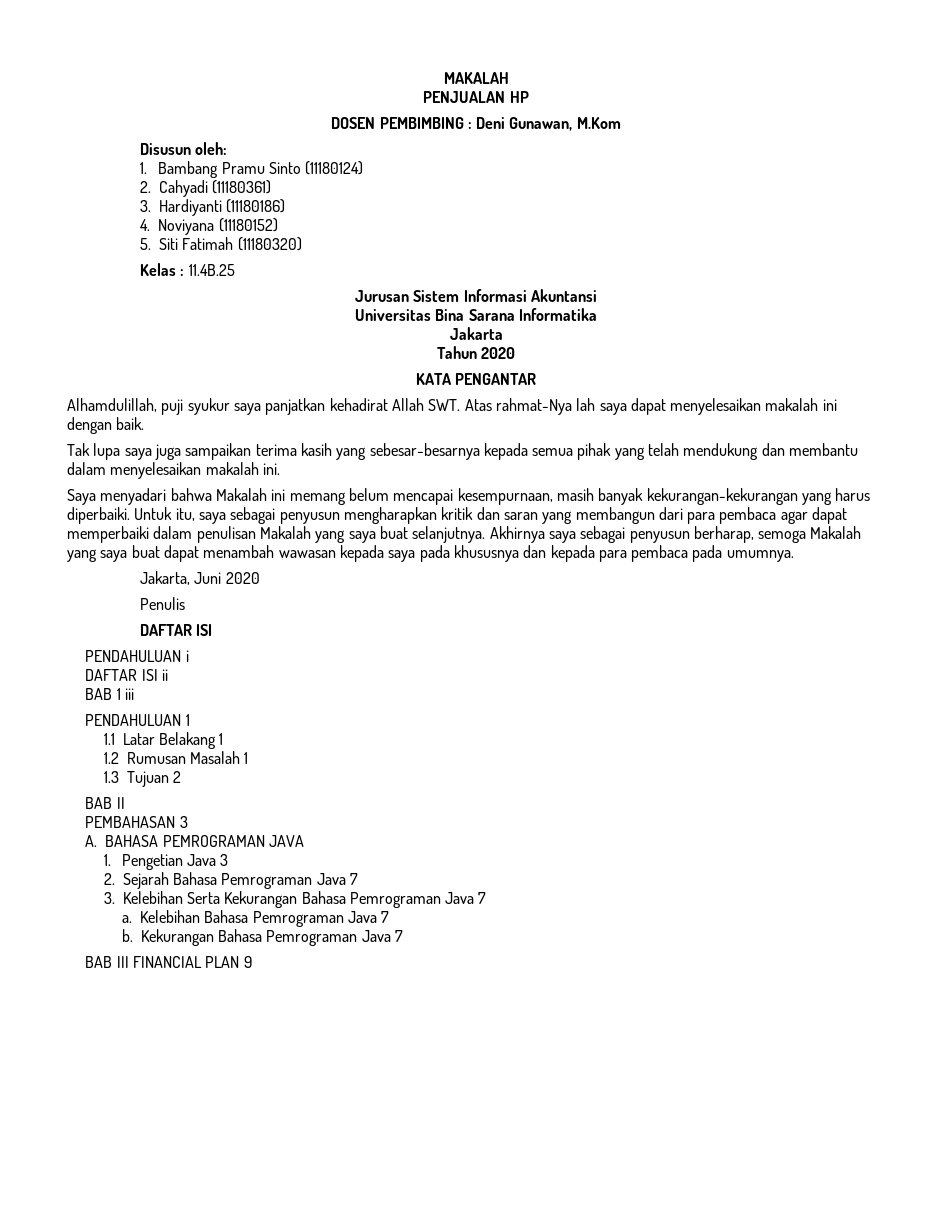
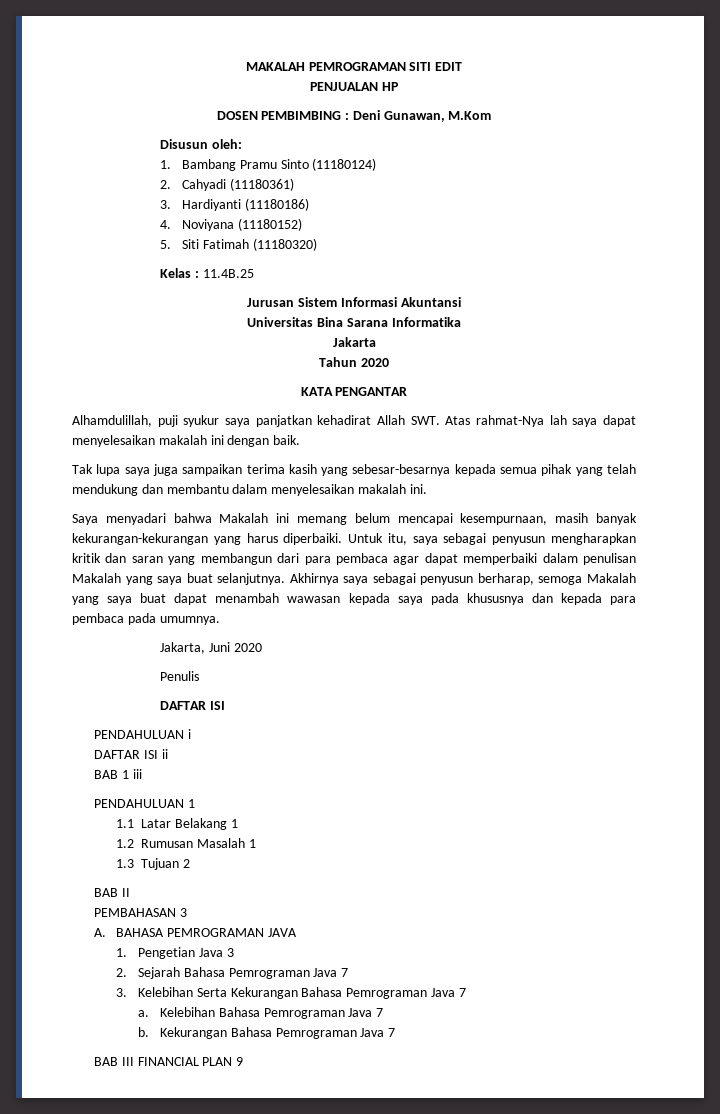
(509, 78) none -> [308,62,463,71] PEMROGRAMAN SITI EDIT

